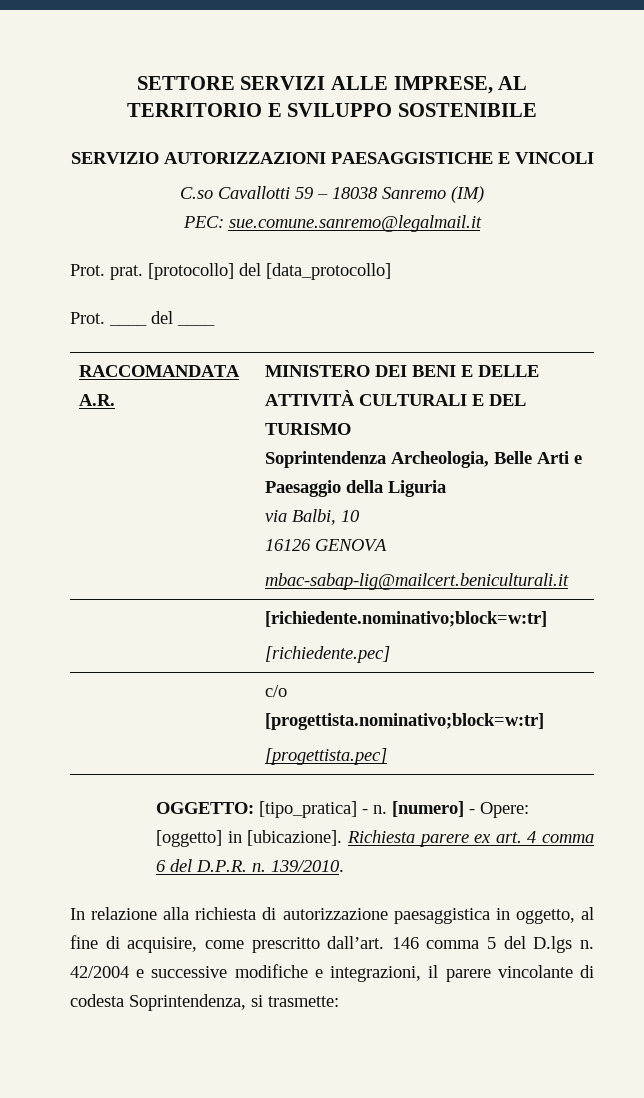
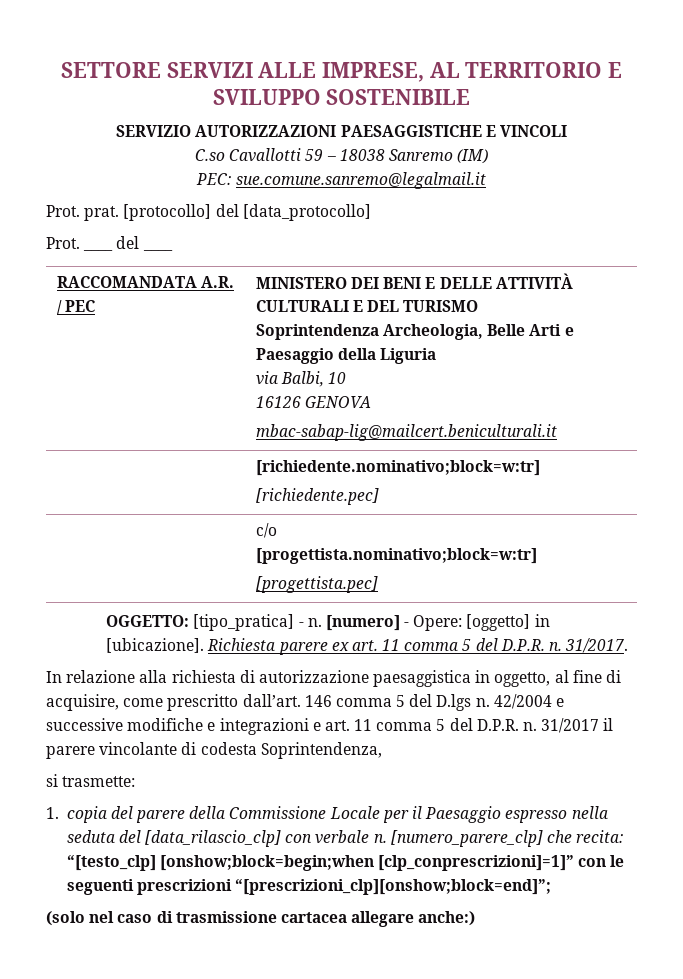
(116, 400) none -> [56,300,95,315] / PEC
[527,831,594,843] [156,859,345,872] 4 comma 6 del D.P.R. n. 139/2010. -> [382,638,629,653] 11 comma 5 del D.P.R. n. 31/2017.
[330,966,422,982] integrazioni, -> [219,718,600,735] integrazioni e art. 11 comma 5 del D.P.R. n. 31/2017
(246, 1002) none -> (382, 750) //
(339, 1001) none -> [46,806,608,823] [66,830,624,847] [66,855,625,871] [66,879,552,895] [46,911,476,927] // 1. copia del parere della Commissione Locale per il Paesaggio espresso nella seduta del [data_rilascio_clp] con verbale n. [numero_parere_clp] che recita: “[testo_clp] [onshow;block=begin;when [clp_conprescrizioni]=1]” con le seguenti prescrizioni “[prescrizioni_clp][onshow;block=end]”; // (solo nel caso di trasmissione cartacea allegare anche:)

